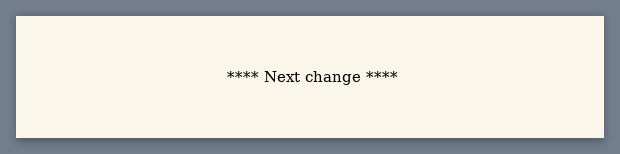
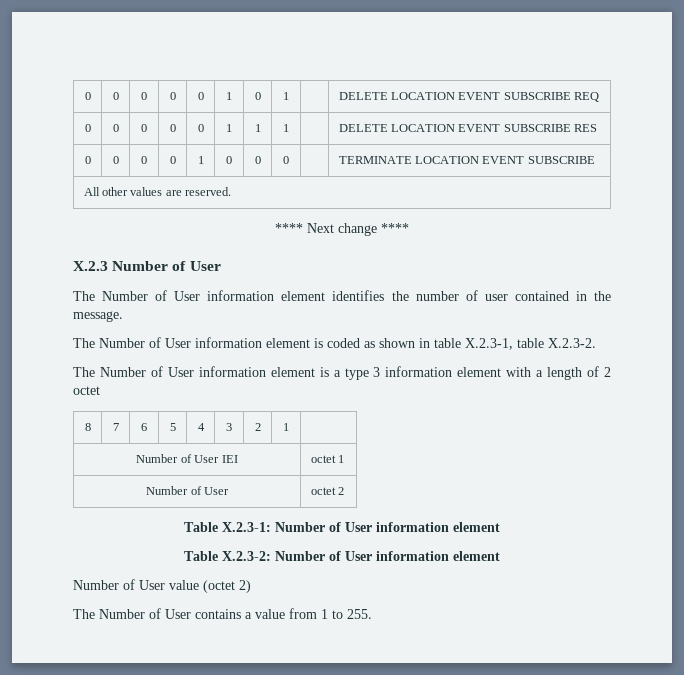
[226,71,398,85] **** Next change **** -> [84,92,91,100] [112,92,119,100] [141,92,147,100] [169,92,176,100] [197,92,204,100] [226,92,232,100] [254,92,261,100] [283,92,289,100] [338,92,600,102] [84,124,91,132] [112,124,119,132] [141,124,147,132] [169,124,176,132] [197,124,204,132] [226,124,232,132] [254,124,261,132] [283,124,289,132] [338,124,598,132] [84,156,91,164] [112,156,119,164] [141,156,147,164] [169,156,176,164] [197,156,204,164] [226,156,232,164] [254,156,261,164] [283,156,289,164] [338,156,595,164] [83,187,232,196] [275,223,409,236] [73,261,221,271] [73,290,612,301] [73,311,123,322] [73,337,596,350] [73,366,611,380] [73,386,100,395] [84,423,91,431] [112,423,119,431] [141,423,147,431] [169,423,176,431] [197,423,205,431] [226,423,232,431] [254,423,261,431] [283,423,289,431] [136,454,238,463] [310,455,345,463] [146,486,229,495] [310,487,345,495] [184,522,500,532] [184,551,500,561] [73,579,251,593] [73,608,372,619] 0 | 0 | 0 | 0 | 0 | 1 | 0 | 1 | | DELETE LOCATION EVENT SUBSCRIBE REQ // 0 | 0 | 0 | 0 | 0 | 1 | 1 | 1 | | DELETE LOCATION EVENT SUBSCRIBE RES // 0 | 0 | 0 | 0 | 1 | 0 | 0 | 0 | | TERMINATE LOCATION EVENT SUBSCRIBE // All other values are reserved. // **** Next change **** // X.2.3 Number of User // The Number of User information element identifies the number of user contained in the message. // The Number of User information element is coded as shown in table X.2.3-1, table X.2.3-2. // The Number of User information element is a type 3 information element with a length of 2 octet // 8 | 7 | 6 | 5 | 4 | 3 | 2 | 1 | // Number of User IEI | octet 1 // Number of User | octet 2 // Table X.2.3-1: Number of User information element // Table X.2.3-2: Number of User information element // Number of User value (octet 2) // The Number of User contains a value from 1 to 255.

